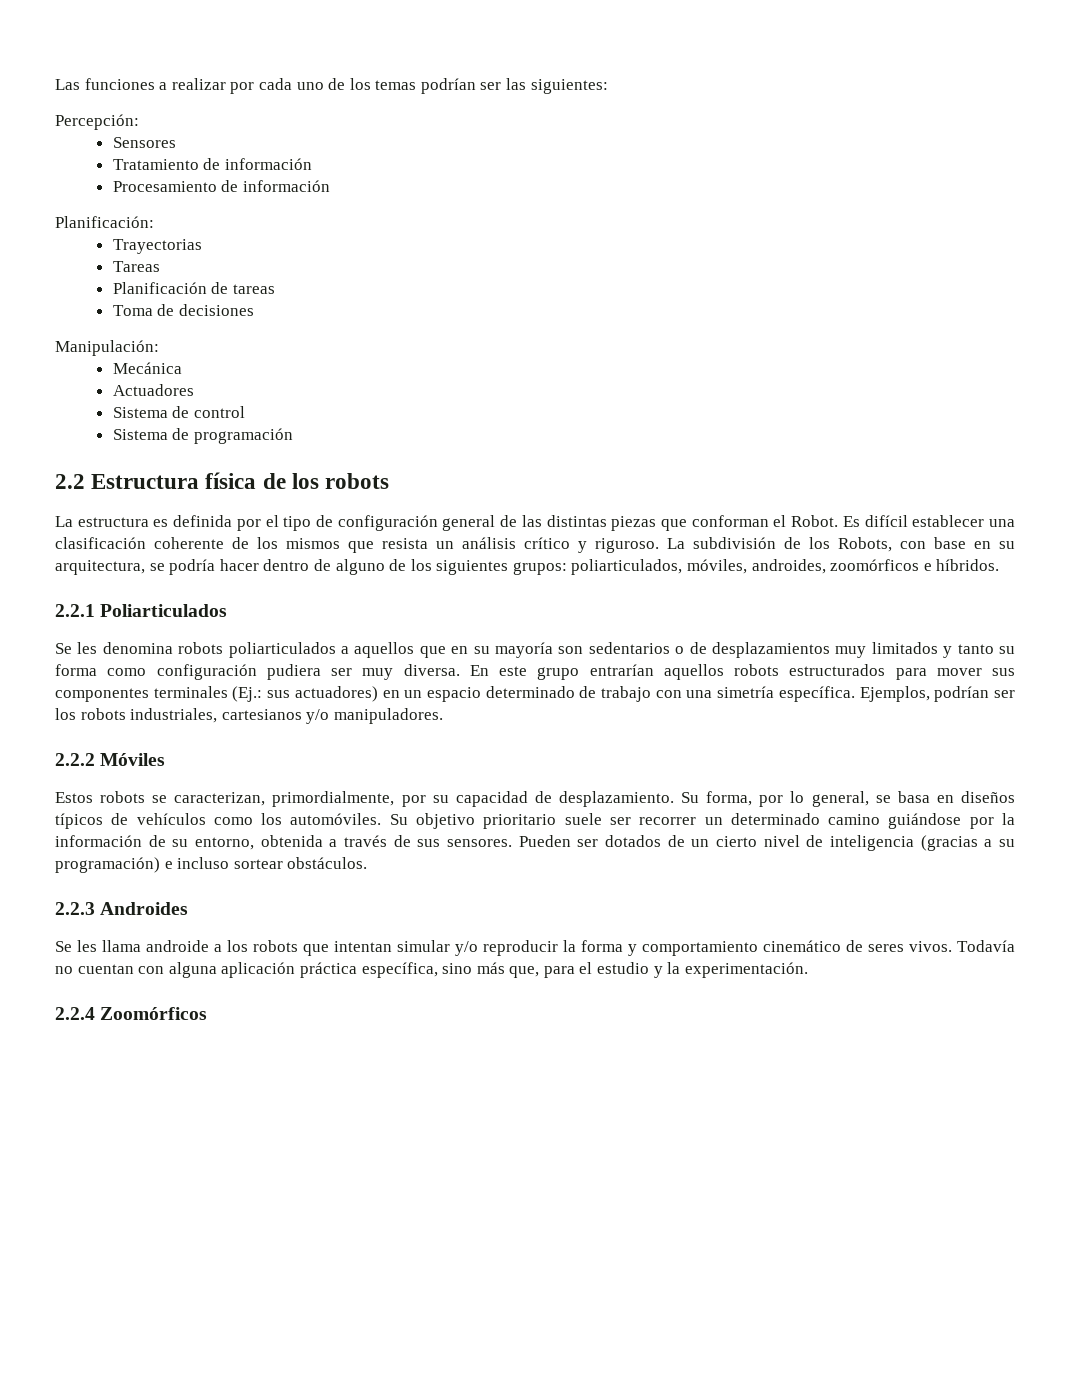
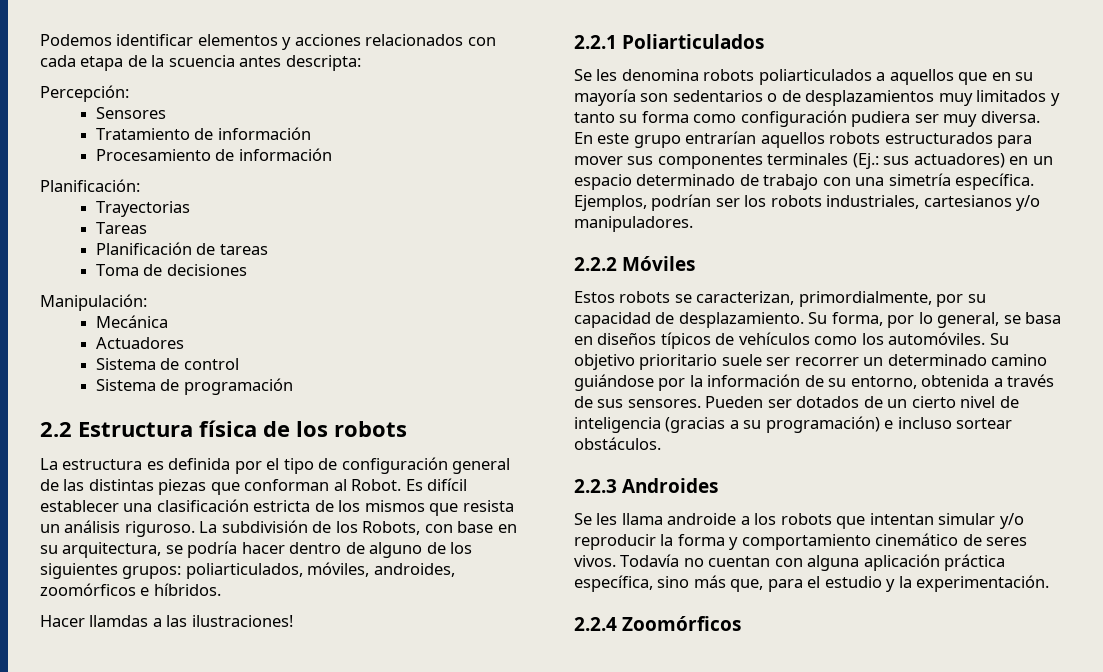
[55,78,608,94] Las funciones a realizar por cada uno de los temas podrían ser las siguientes: -> [40,34,496,50] [40,55,361,71] Podemos identificar elementos y acciones relacionados con cada etapa de la scuencia antes descripta:
[773,515,787,527] el -> [333,479,347,491] al
[154,537,224,549] coherente -> [253,500,311,512] estricta
[524,537,587,553] crítico y -> (121, 526) none
(1000, 565) none -> [40,615,293,627] // Hacer llamdas a las ilustraciones!

